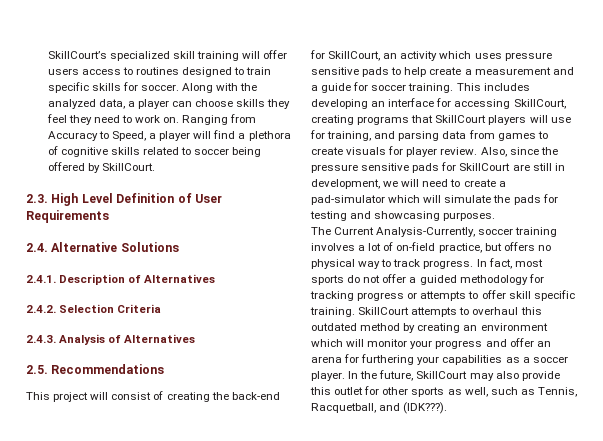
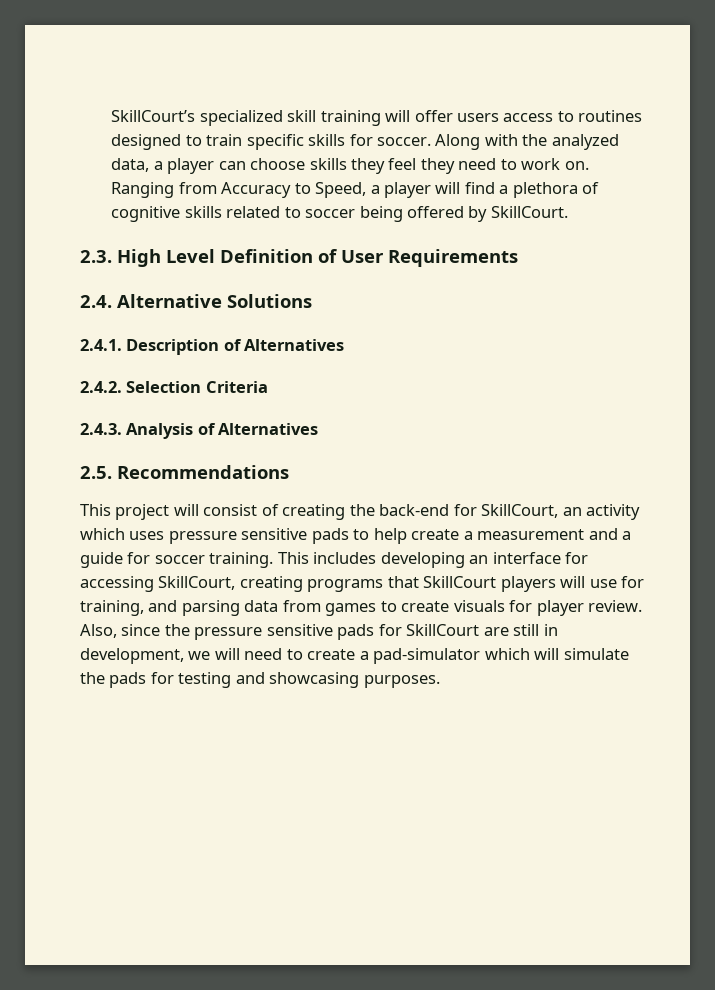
[311,227,558,237] [311,242,551,253] [311,258,543,269] [311,274,544,285] [310,290,575,301] [310,307,542,317] [311,323,548,333] [311,338,551,349] [311,354,568,365] [311,370,560,381] [310,386,577,397] [311,402,448,414] // The Current Analysis-Currently, soccer training involves a lot of on-field practice, but offers no physical way to track progress. In fact, most sports do not offer a guided methodology for tracking progress or attempts to offer skill specific training. SkillCourt attempts to overhaul this outdated method by creating an environment which will monitor your progress and offer an arena for furthering your capabilities as a soccer player. In the future, SkillCourt may also provide this outlet for other sports as well, such as Tennis, Racquetball, and (IDK???). -> (440, 681) none

